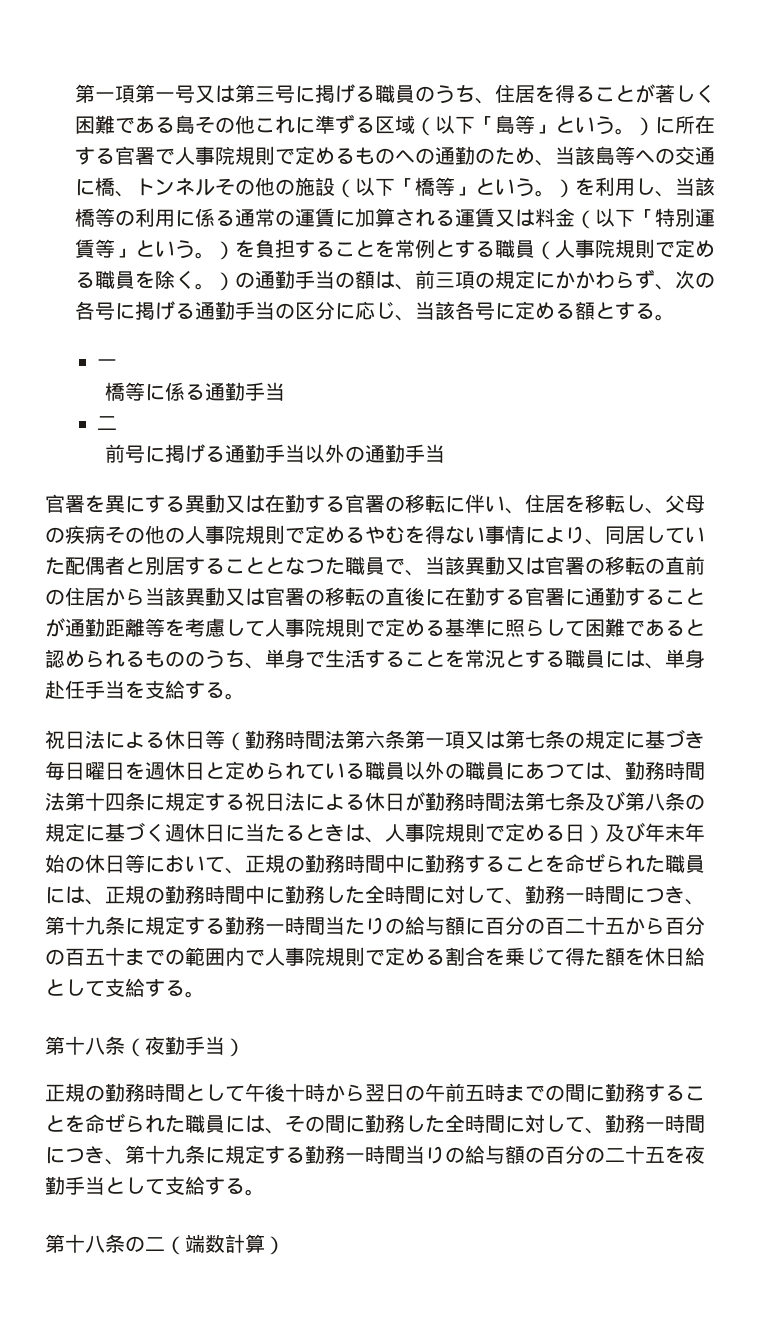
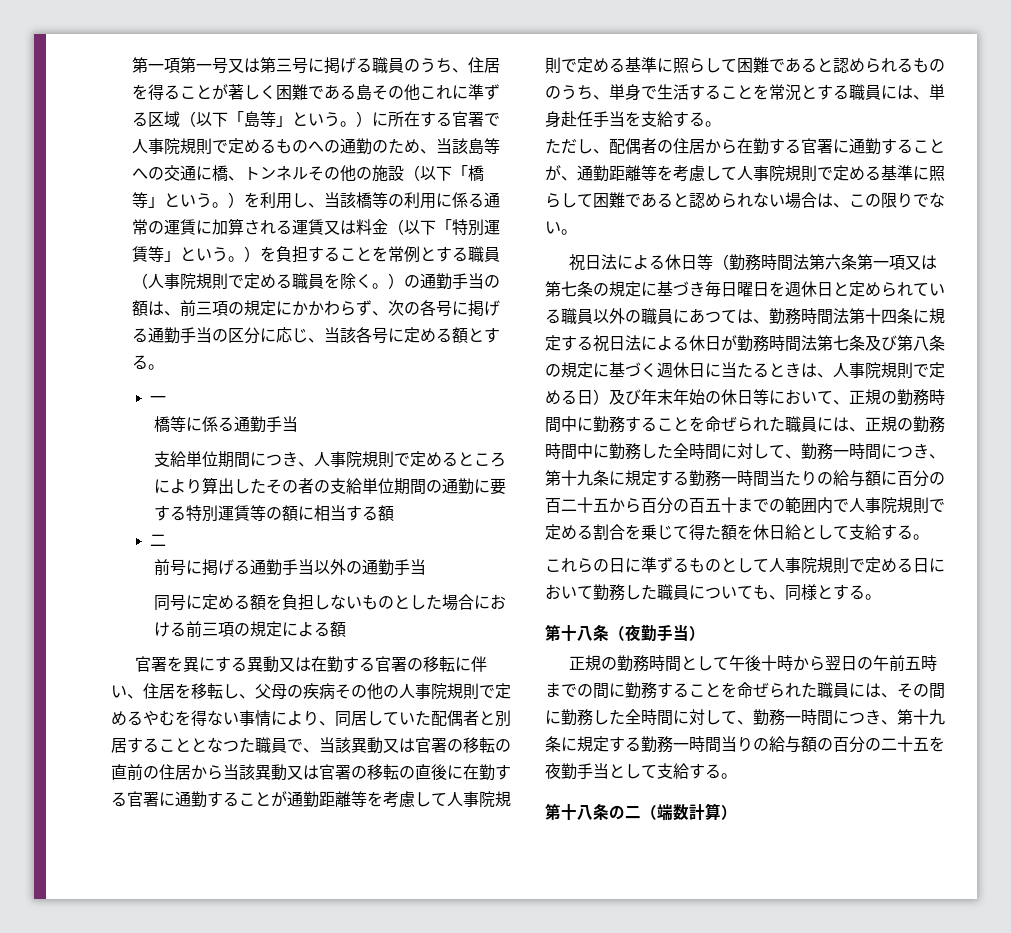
(285, 391) none -> [153,451,506,468] [153,477,506,495] [153,505,394,522] // 支給単位期間につき、人事院規則で定めるところにより算出したその者の支給単位期間の通勤に要する特別運賃等の額に相当する額
(445, 453) none -> [153,594,506,611] [153,621,346,638] // 同号に定める額を負担しないものとした場合における前三項の規定による額
(245, 696) none -> [545,138,945,155] [545,165,945,182] [545,192,945,209] [545,221,577,235] // ただし、配偶者の住居から在勤する官署に通勤することが、通勤距離等を考慮して人事院規則で定める基準に照らして困難であると認められない場合は、この限りでない。
(205, 994) none -> [545,557,945,574] [545,584,881,601] // これらの日に準ずるものとして人事院規則で定める日において勤務した職員についても、同様とする。

